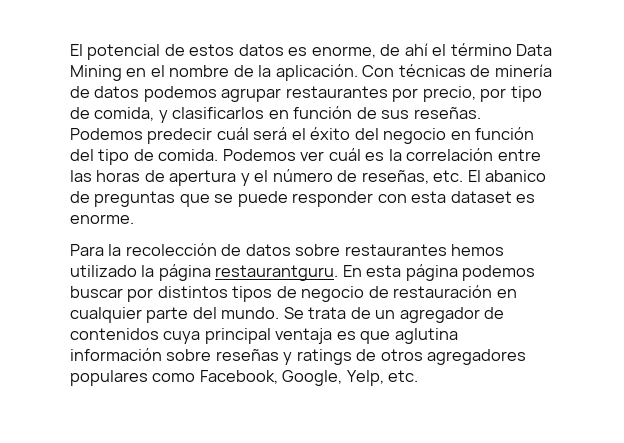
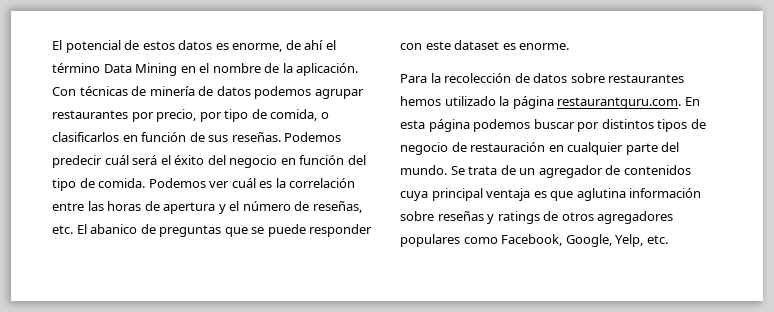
[158,110,168,123] y -> [320,112,329,119] o
[411,191,447,203] esta -> [425,41,451,50] este
[215,265,339,281] restaurantguru. -> [557,97,682,109] restaurantguru.com.

